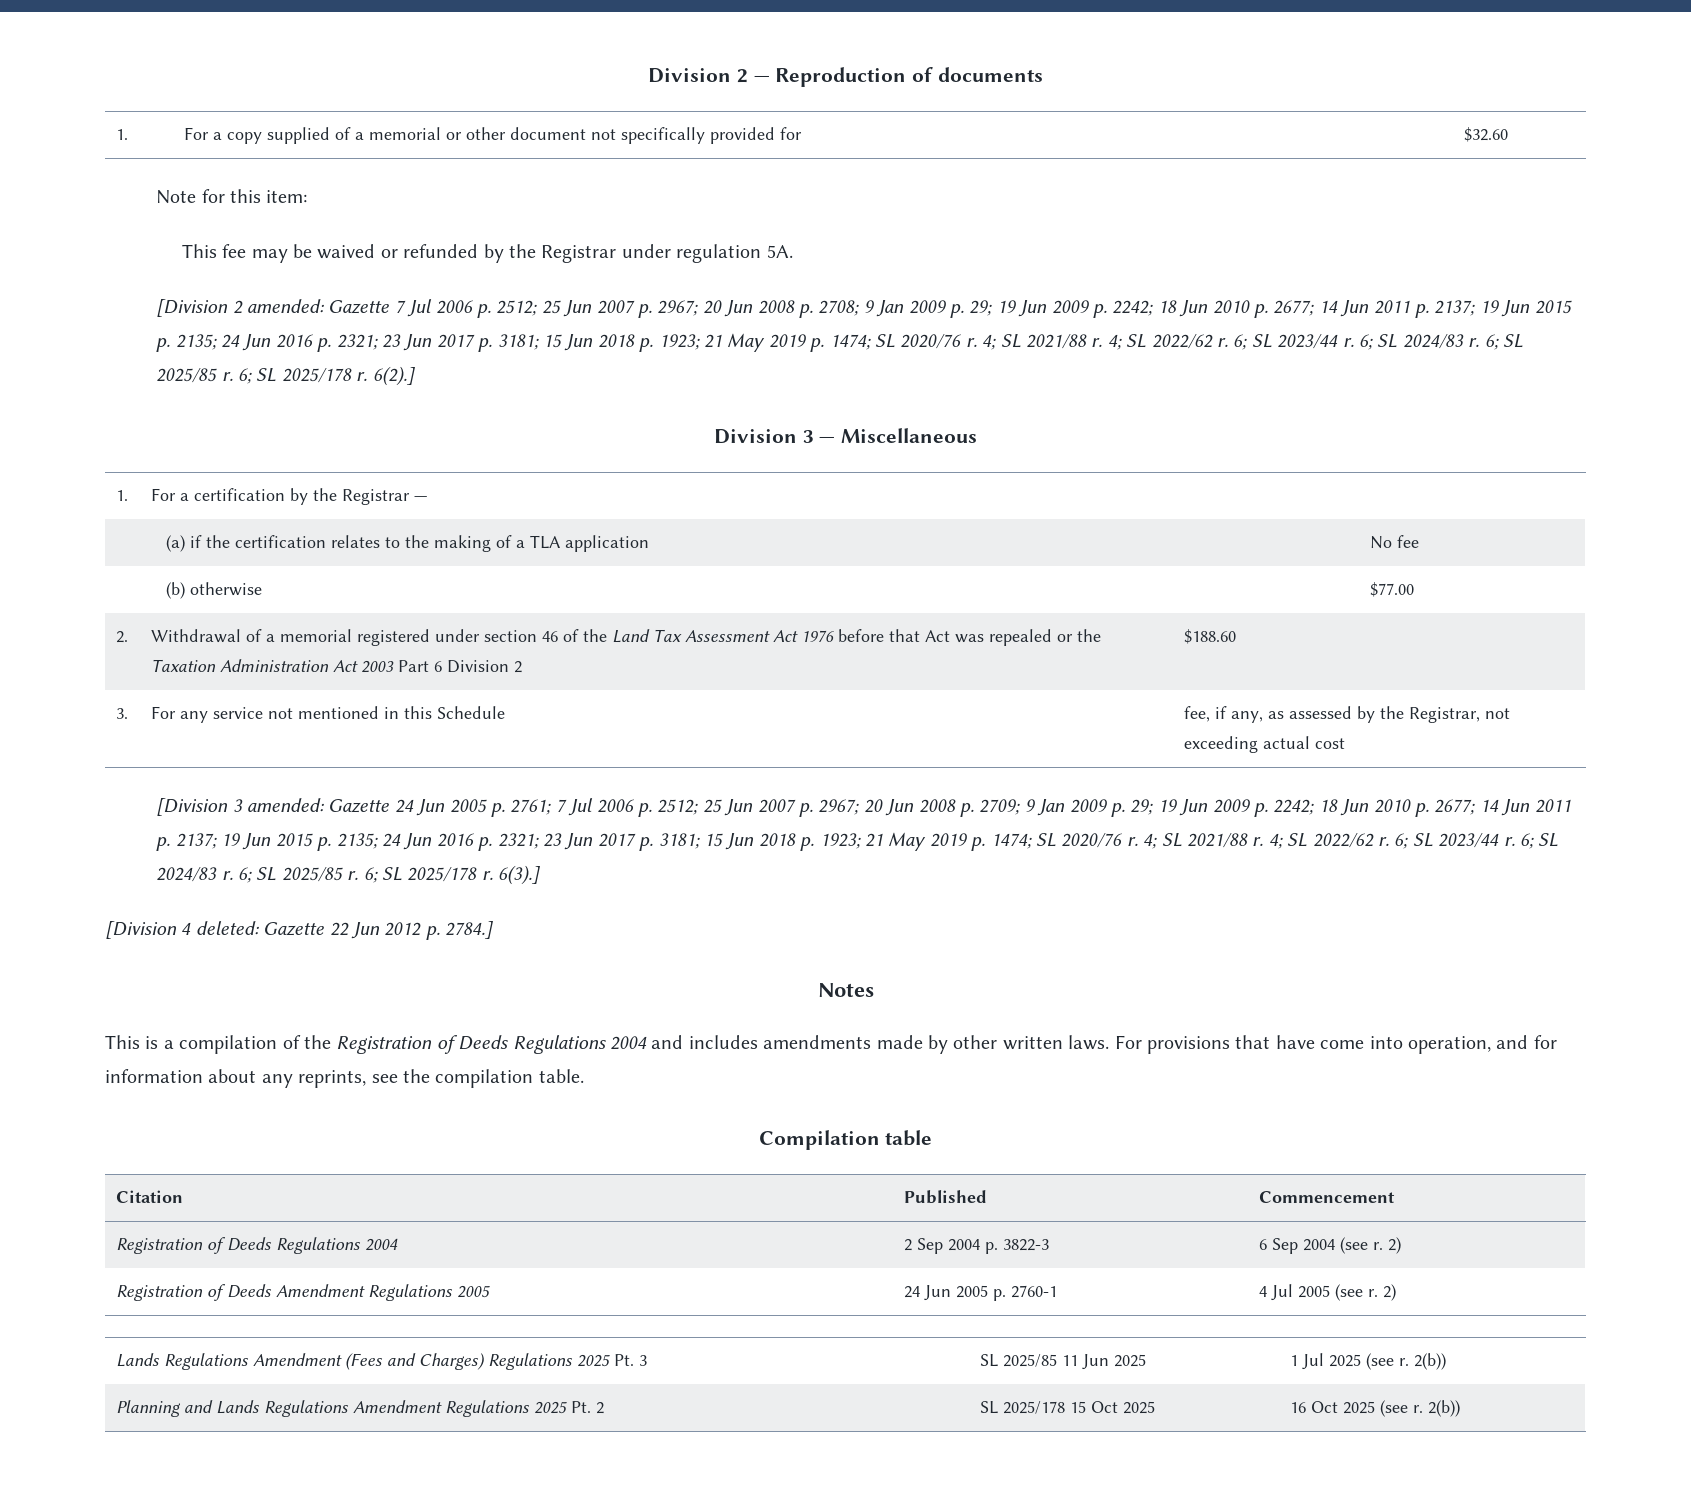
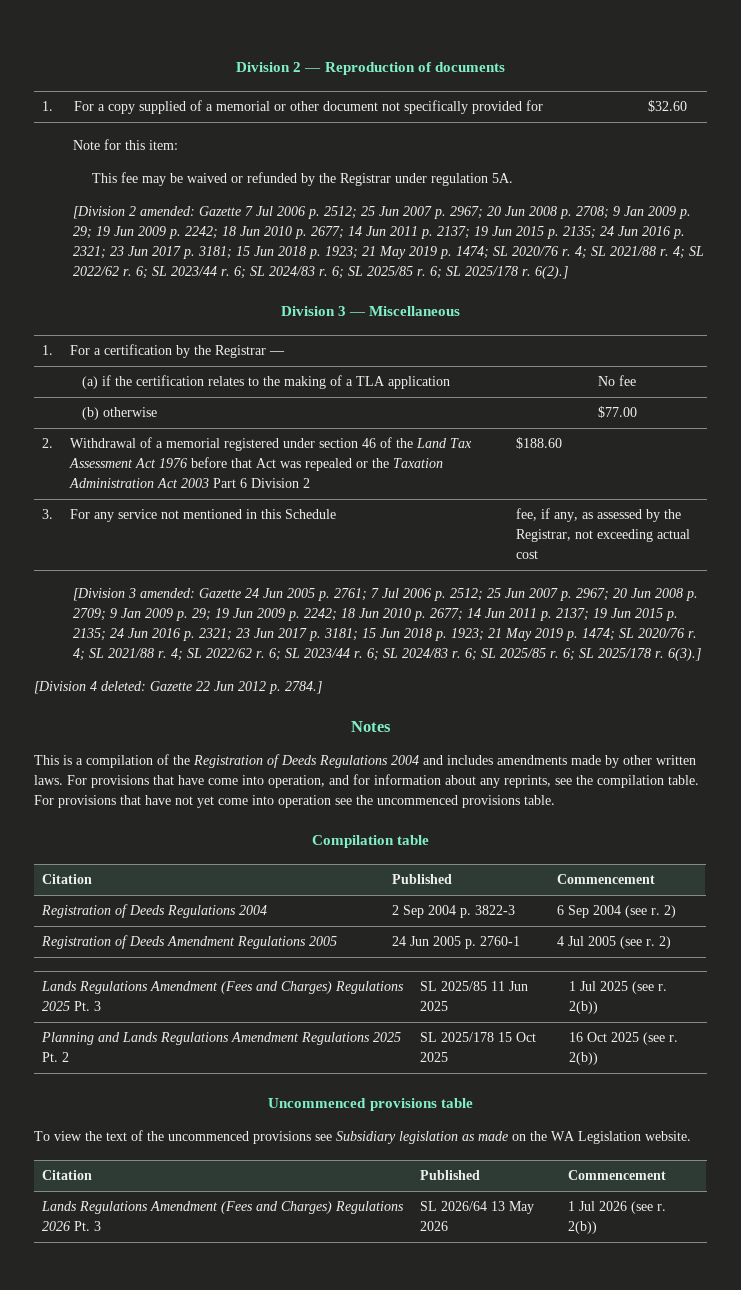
(584, 1076) none -> [34,795,555,808] For provisions that have not yet come into operation see the uncommenced provisions table.
(1461, 1408) none -> [268,1098,473,1111] [34,1130,691,1144] [42,1170,93,1180] [420,1170,481,1180] [568,1170,667,1180] [41,1201,405,1214] [42,1221,102,1231] [420,1201,535,1214] [420,1221,449,1231] [568,1201,667,1214] [568,1221,598,1234] // Uncommenced provisions table // To view the text of the uncommenced provisions see Subsidiary legislation as made on the WA Legislation website. // Citation | Published | Commencement // Lands Regulations Amendment (Fees and Charges) Regulations 2026 Pt. 3 | SL 2026/64 13 May 2026 | 1 Jul 2026 (see r. 2(b))

